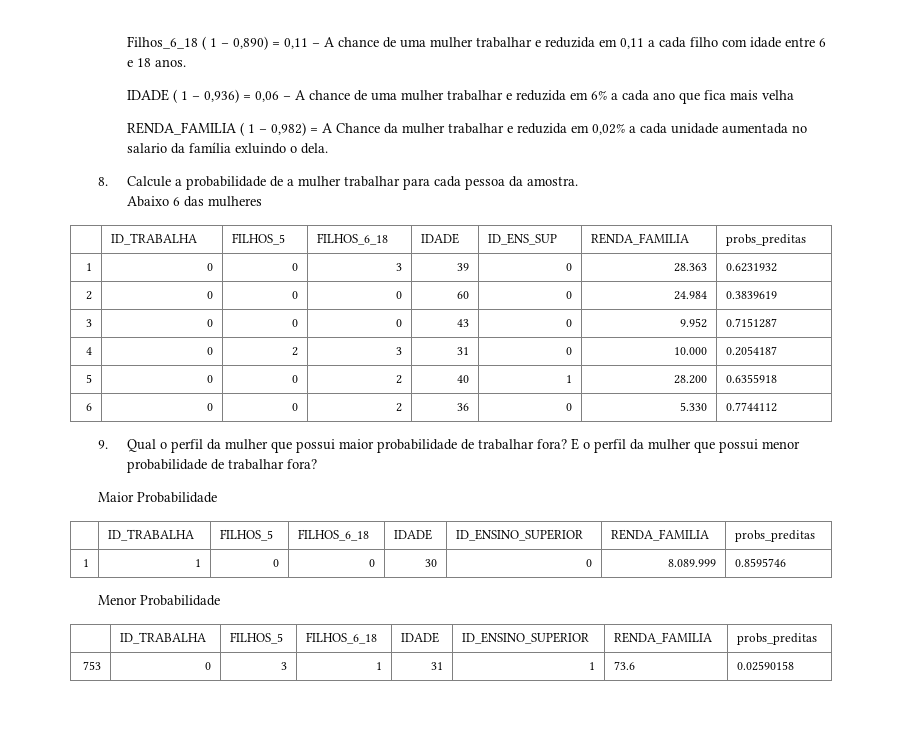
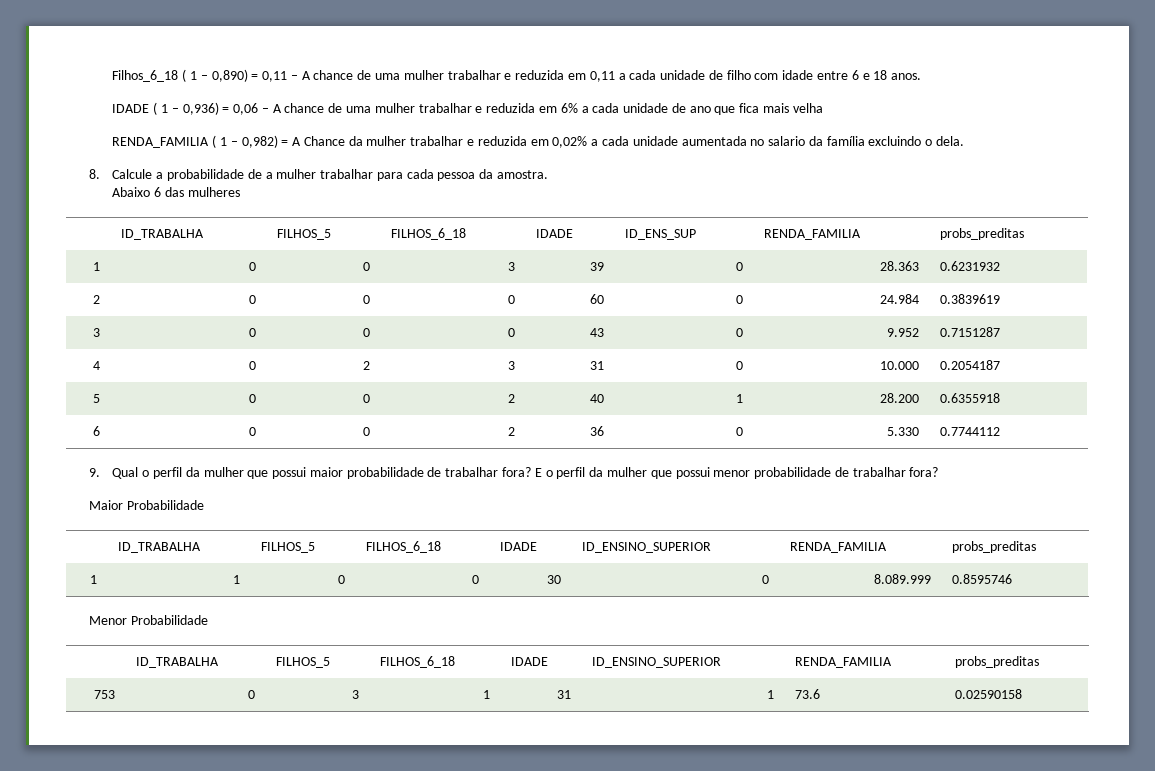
(686, 42) none -> [660,70,723,80] unidade de
(649, 95) none -> [623,103,686,113] unidade de
[234,143,286,154] exluindo -> [868,136,922,146] excluindo

